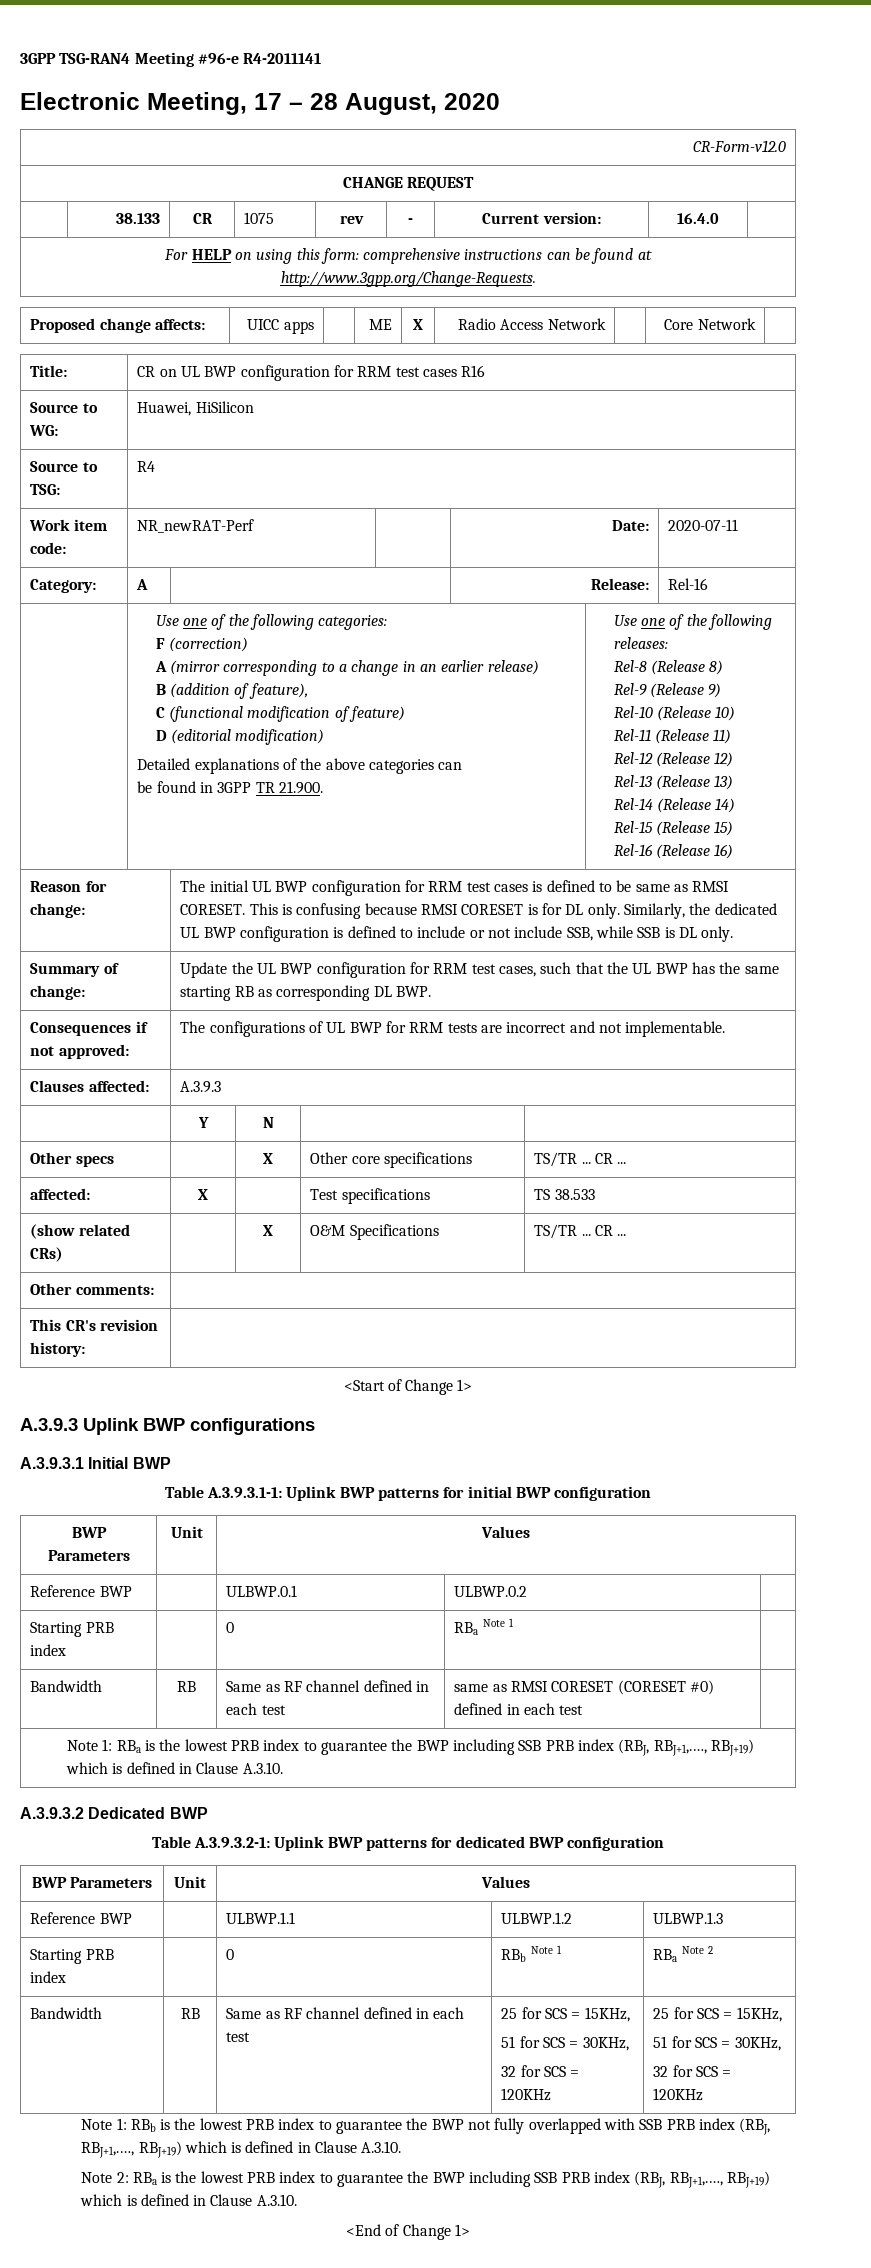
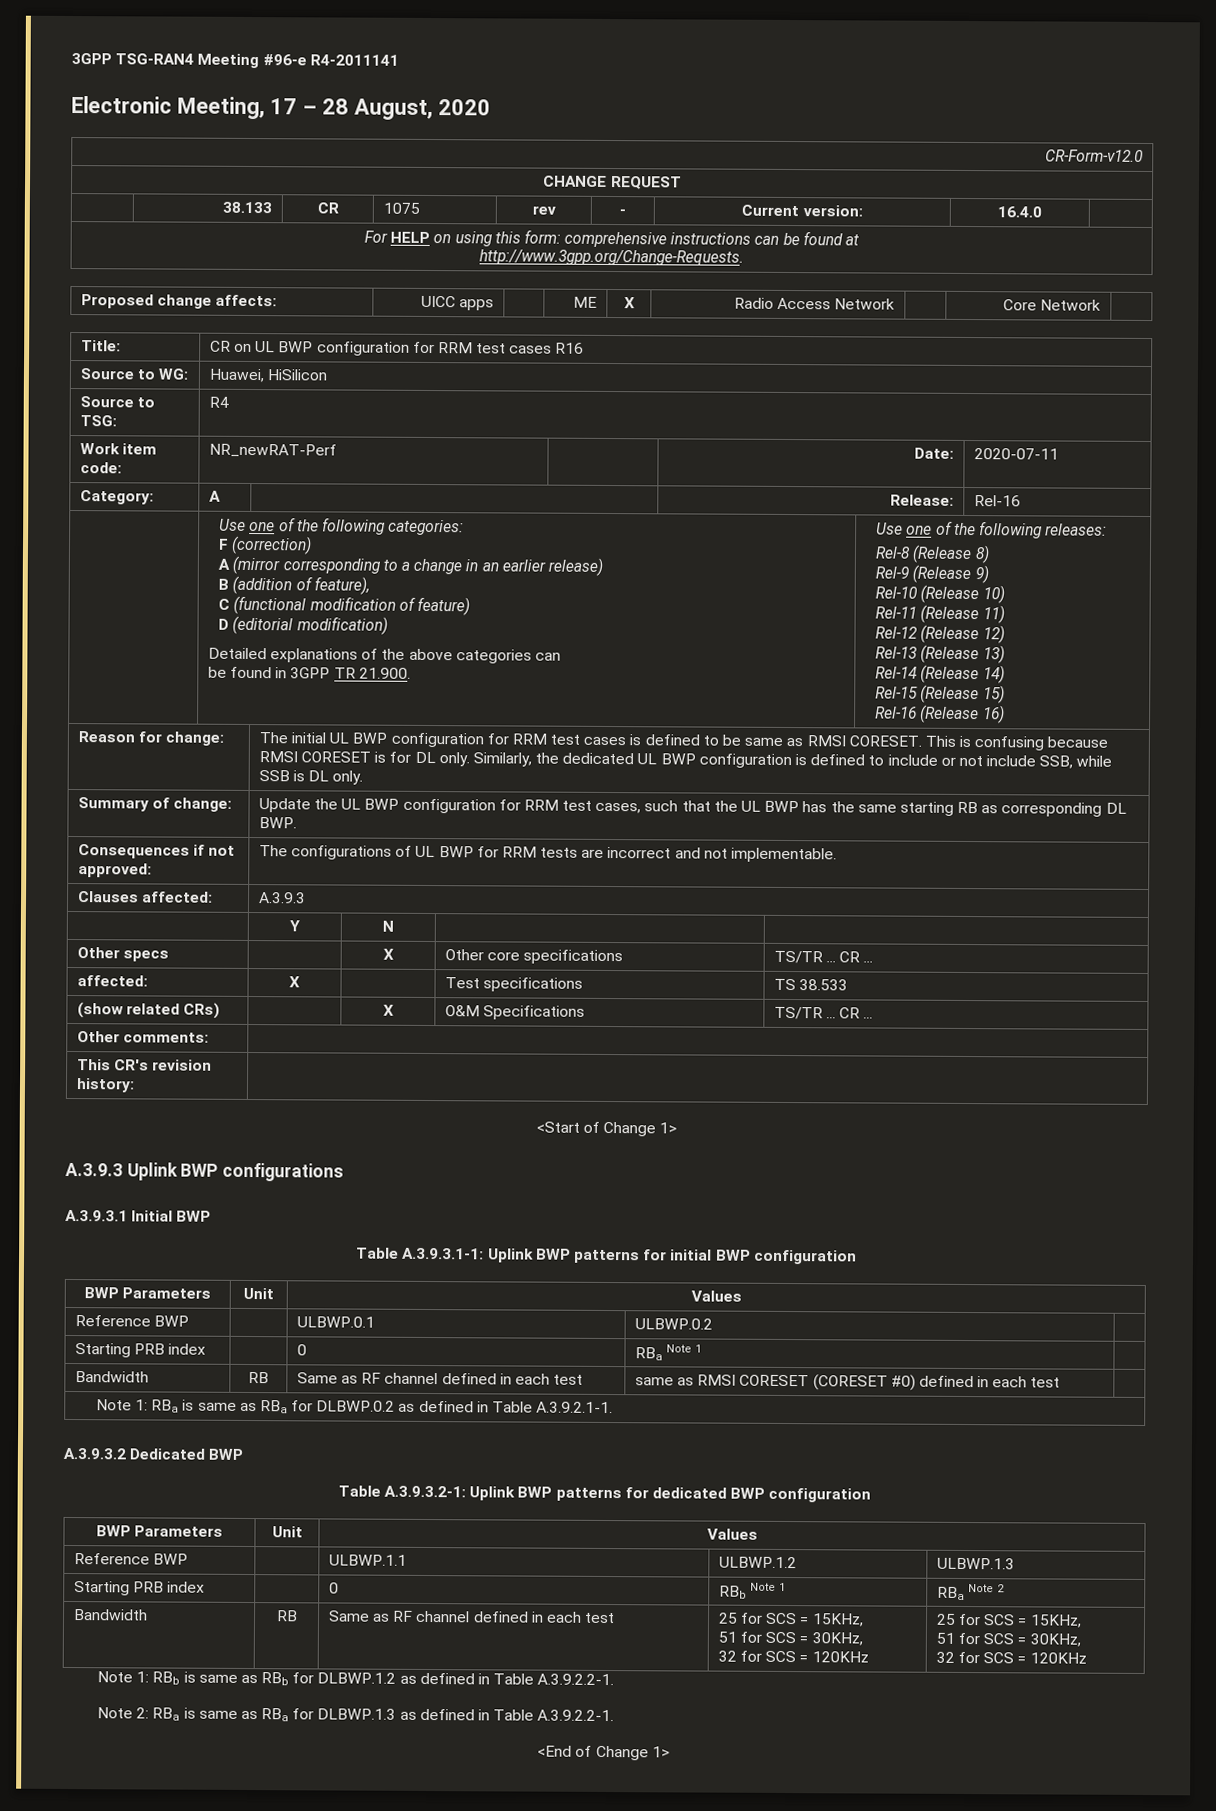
[159,1739,754,1756] [66,1762,283,1774] the lowest PRB index to guarantee the BWP including SSB PRB index (RBJ, RBJ+1,.…, RBJ+19) which is defined in Clause A.3.10. -> [197,1400,614,1414] same as RBa for DLBWP.0.2 as defined in Table A.3.9.2.1-1.
[174,2118,771,2135] [81,2141,402,2158] [81,2171,770,2188] [80,2194,297,2206] the lowest PRB index to guarantee the BWP not fully overlapped with SSB PRB index (RBJ, RBJ+1,.…, RBJ+19) which is defined in Clause A.3.10. // Note 2: RBa is the lowest PRB index to guarantee the BWP including SSB PRB index (RBJ, RBJ+1,.…, RBJ+19) which is defined in Clause A.3.10. -> [198,1672,615,1686] [96,1707,615,1722] same as RBb for DLBWP.1.2 as defined in Table A.3.9.2.2-1. // Note 2: RBa is same as RBa for DLBWP.1.3 as defined in Table A.3.9.2.2-1.

